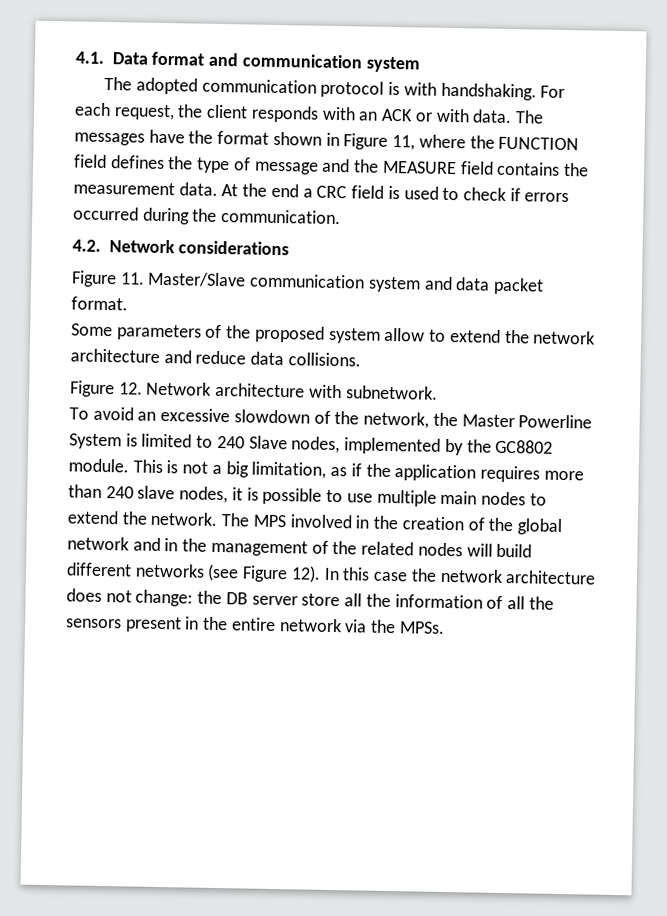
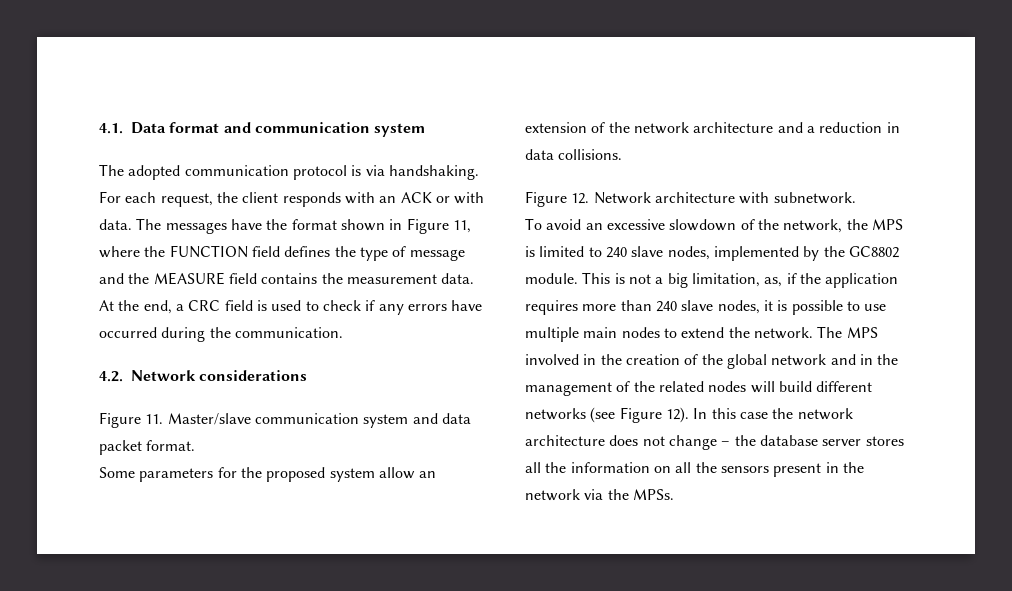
[403,82,437,96] with -> [365,165,385,176] via
[270,183,299,198] end -> [143,300,172,314] end,
[524,192,570,203] errors -> [378,300,483,315] any errors have
[147,271,247,288] Master/Slave -> [167,413,251,425] Master/slave
[205,324,223,339] of -> [217,467,237,478] for
[429,329,501,343] to extend -> [419,471,437,478] [525,122,606,133] an extension of
[195,350,247,365] reduce -> [806,122,900,133] a reduction in
[461,414,593,429] [69,433,122,450] Master Powerline System -> [871,219,903,230] MPS
[248,435,288,450] Slave -> [631,246,664,257] slave
[330,466,348,477] as -> [764,277,783,287] as,
[135,589,341,607] change: the DB server store -> [668,435,904,450] change – the database server stores
[486,595,504,609] of -> [653,466,671,473] on
[230,617,276,632] entire -> (864, 467) none

